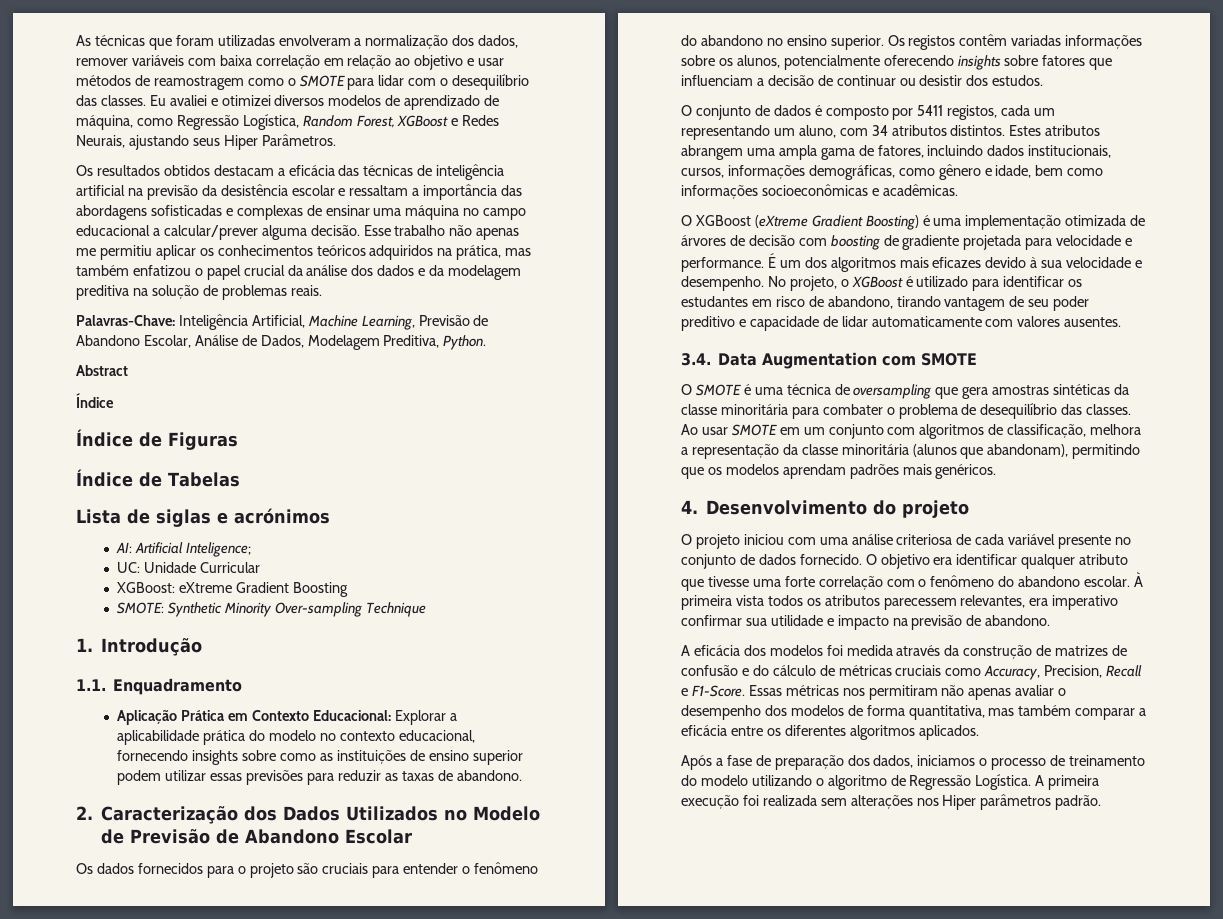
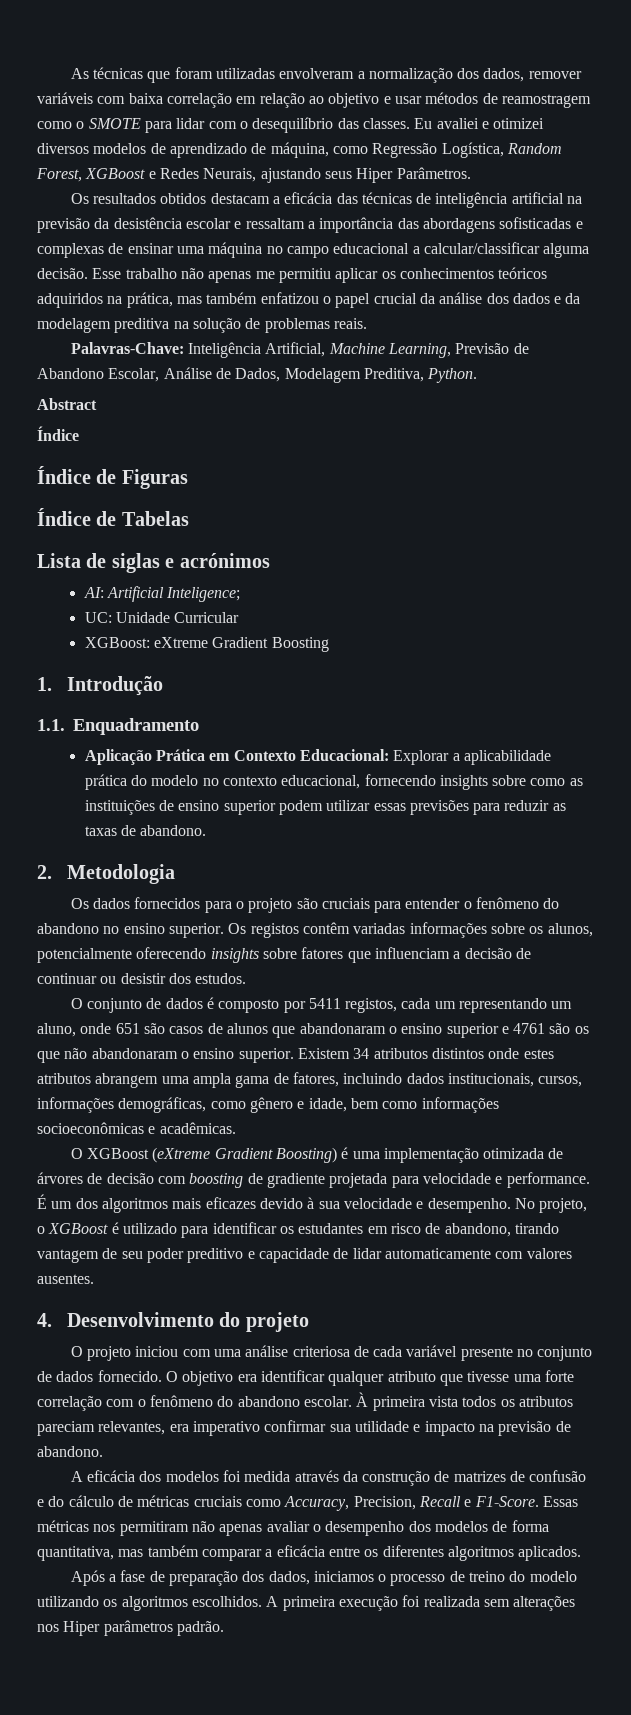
[163,225,258,240] calcular/prever -> [423,242,540,254] calcular/classificar
[117,602,426,617] // SMOTE: Synthetic Minority Over-sampling Technique -> (329, 644) none
[101,806,541,824] [101,829,413,844] Caracterização dos Dados Utilizados no Modelo de Previsão de Abandono Escolar -> [66,864,175,884] Metodologia
[839,125,1042,136] com 34 atributos distintos. Estes -> [80,1023,589,1038] [37,1048,554,1063] onde 651 são casos de alunos que abandonaram o ensino superior e 4761 são os que não abandonaram o ensino superior. Existem 34 atributos distintos onde estes
[681,352,978,369] [681,384,1130,399] [681,403,1132,419] [681,424,1142,439] [681,444,1141,459] [681,464,997,479] // 3.4. Data Augmentation com SMOTE // O SMOTE é uma técnica de oversampling que gera amostras sintéticas da classe minoritária para combater o problema de desequilíbrio das classes. Ao usar SMOTE em um conjunto com algoritmos de classificação, melhora a representação da classe minoritária (alunos que abandonam), permitindo que os modelos aprendam padrões mais genéricos. -> (94, 1279) none
[883,598,957,610] parecessem -> [37,1421,95,1436] pareciam
[1069,755,1146,766] treinamento -> [469,1571,506,1582] treino
[815,774,1032,790] o algoritmo de Regressão Logística. -> [103,1596,262,1611] os algoritmos escolhidos.

